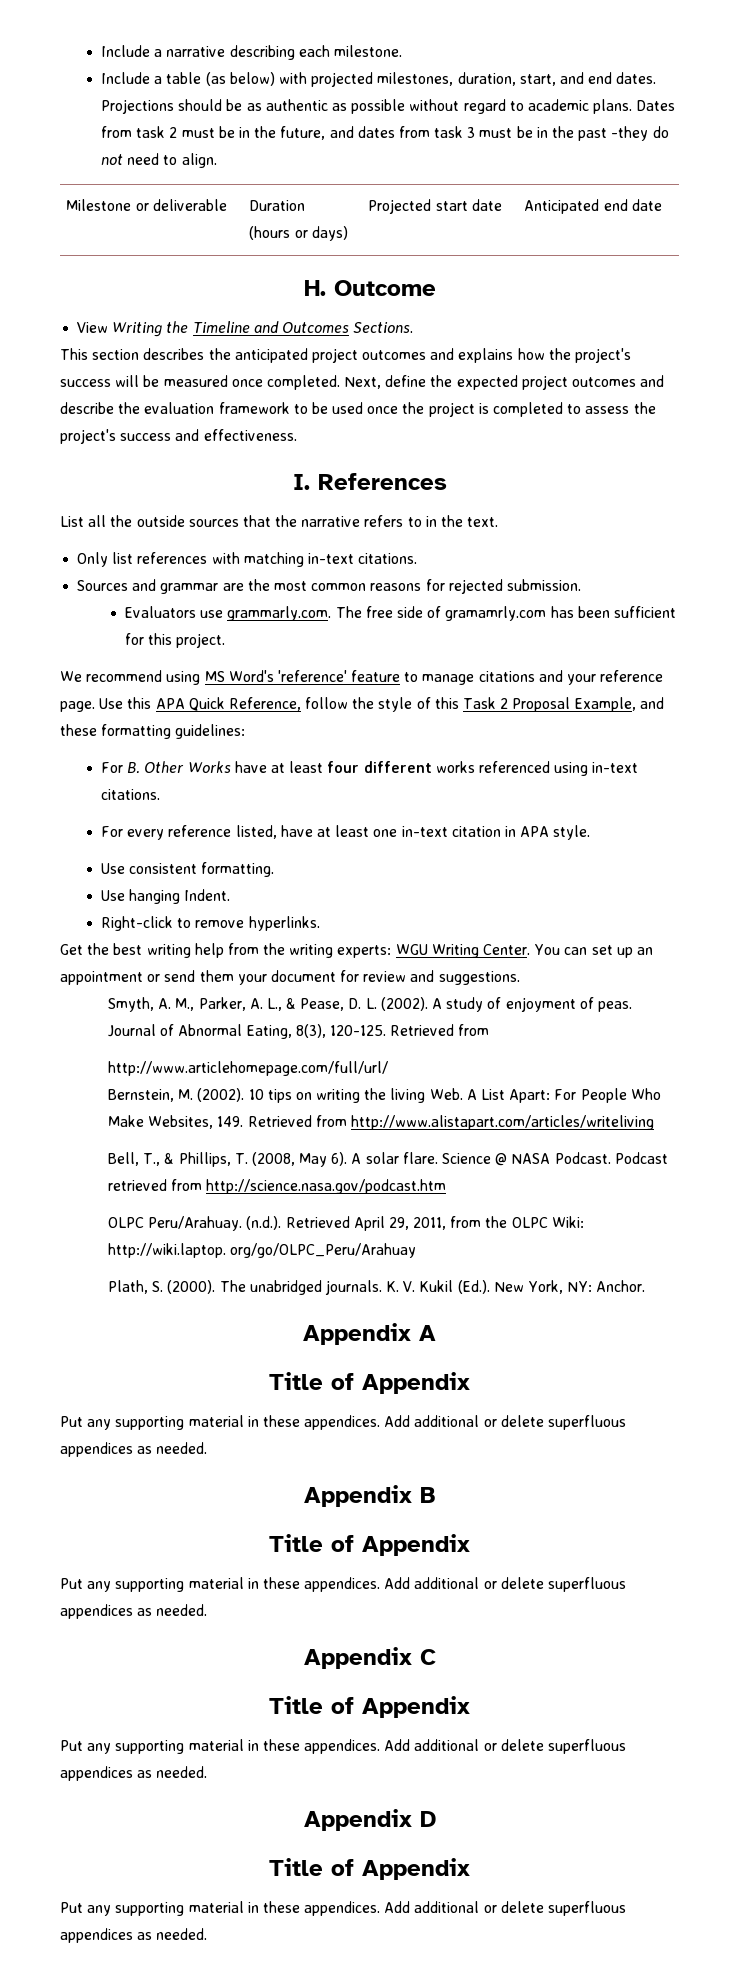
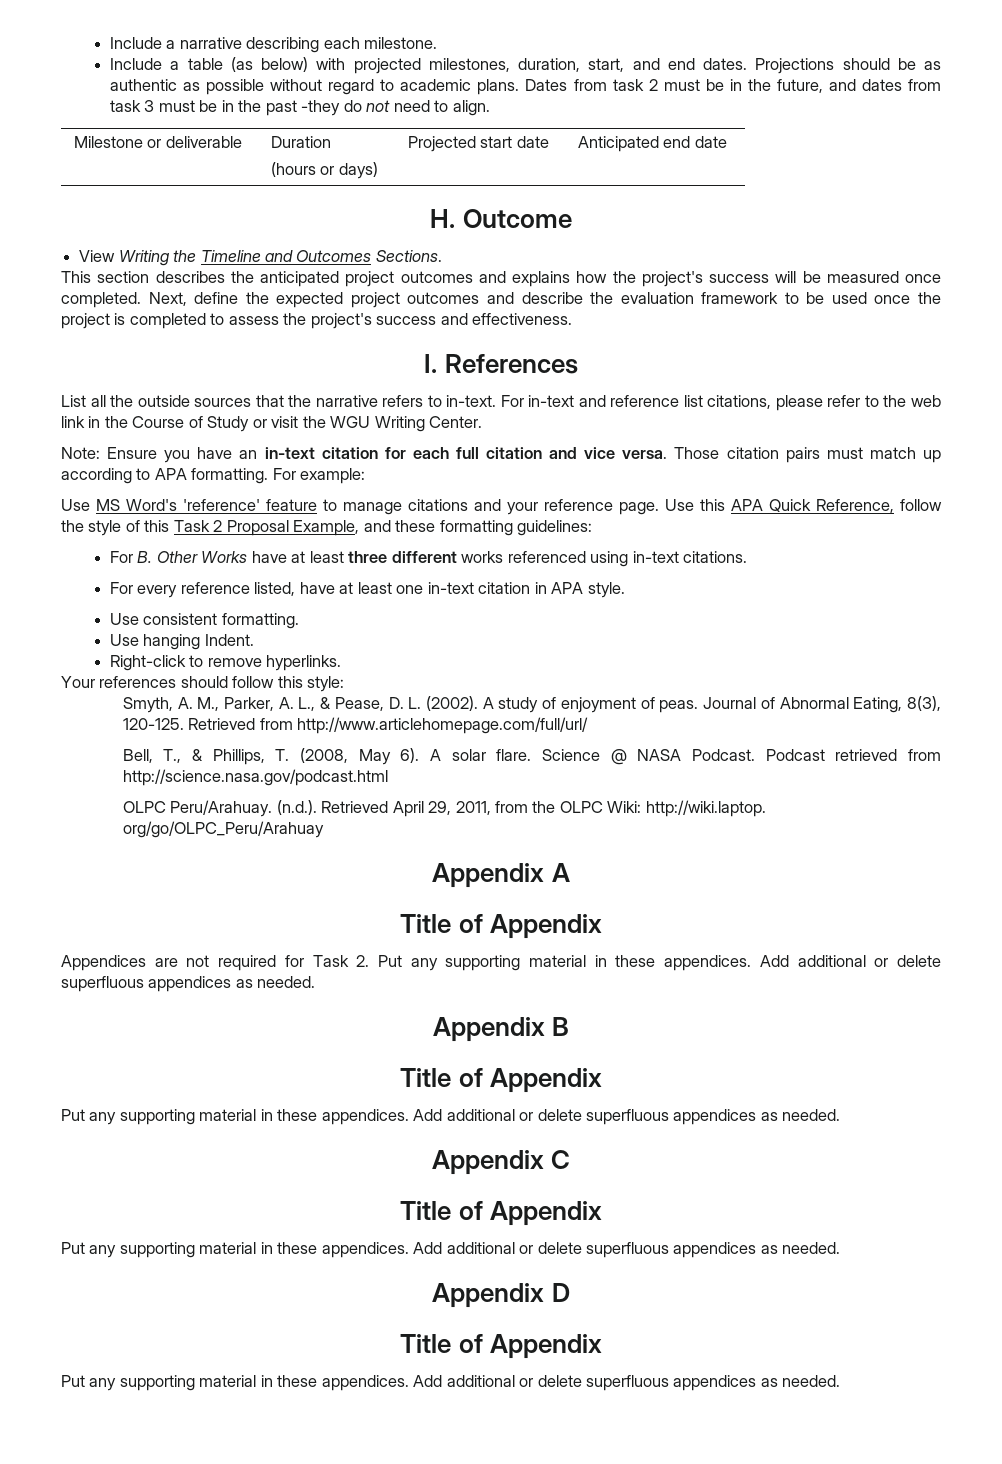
[425,515,499,527] [77,552,418,567] [77,579,581,594] [125,606,676,621] [125,633,226,648] [60,670,201,685] in the text. // Only list references with matching in-text citations. // Sources and grammar are the most common reasons for rejected submission. // Evaluators use grammarly.com. The free side of gramamrly.com has been sufficient for this project. // We recommend using -> [446,395,941,411] [61,416,483,432] [61,447,941,463] [61,468,366,484] [61,499,90,511] in-text. For in-text and reference list citations, please refer to the web link in the Course of Study or visit the WGU Writing Center. // Note: Ensure you have an in-text citation for each full citation and vice versa. Those citation pairs must match up according to APA formatting. For example: // Use
[327,761,360,773] four -> [348,551,388,563] three
[60,943,653,958] [60,970,520,985] Get the best writing help from the writing experts: WGU Writing Center. You can set up an appointment or send them your document for review and suggestions. -> [61,676,345,692] Your references should follow this style:
(490, 1030) // -> (293, 724) none
[107,1088,661,1103] [107,1115,654,1130] // Bernstein, M. (2002). 10 tips on writing the living Web. A List Apart: For People Who Make Websites, 149. Retrieved from http://www.alistapart.com/articles/writeliving -> (589, 725) none
[206,1179,447,1194] http://science.nasa.gov/podcast.htm -> [122,769,388,786] http://science.nasa.gov/podcast.html
[107,1280,646,1295] // Plath, S. (2000). The unabridged journals. K. V. Kukil (Ed.). New York, NY: Anchor. -> (324, 829) none
(470, 1383) none -> [61,955,370,971] Appendices are not required for Task 2.

